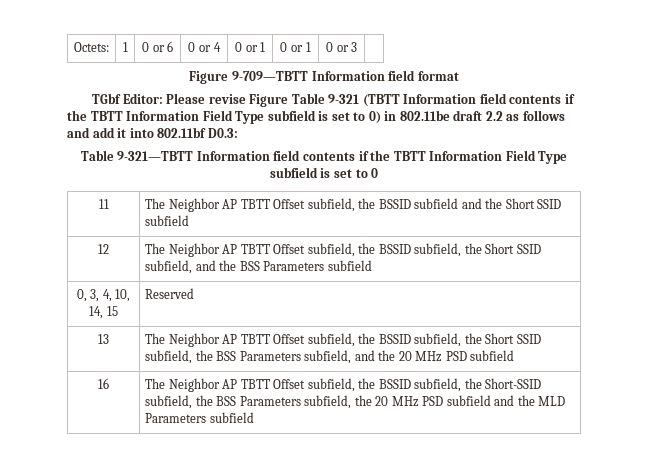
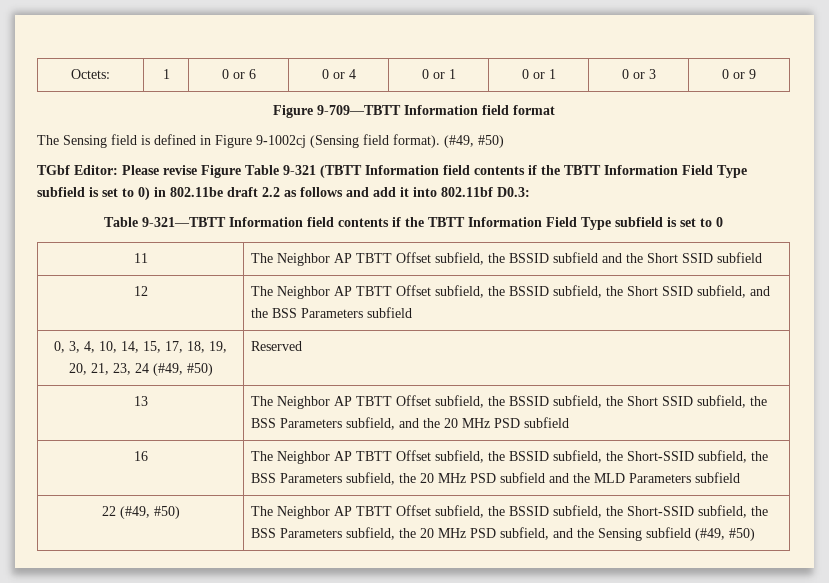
(358, 47) none -> [722,69,756,79] 0 or 9
(459, 76) none -> [37,134,504,148] // The Sensing field is defined in Figure 9-1002cj (Sensing field format). (#49, #50)
[106,306,118,316] 15 -> [143,341,227,353] [68,363,213,376] 15, 17, 18, 19, 20, 21, 23, 24 (#49, #50)
(254, 417) none -> [101,506,180,519] [250,505,768,519] [250,527,755,541] // 22 (#49, #50) | The Neighbor AP TBTT Offset subfield, the BSSID subfield, the Short-SSID subfield, the BSS Parameters subfield, the 20 MHz PSD subfield, and the Sensing subfield (#49, #50)

